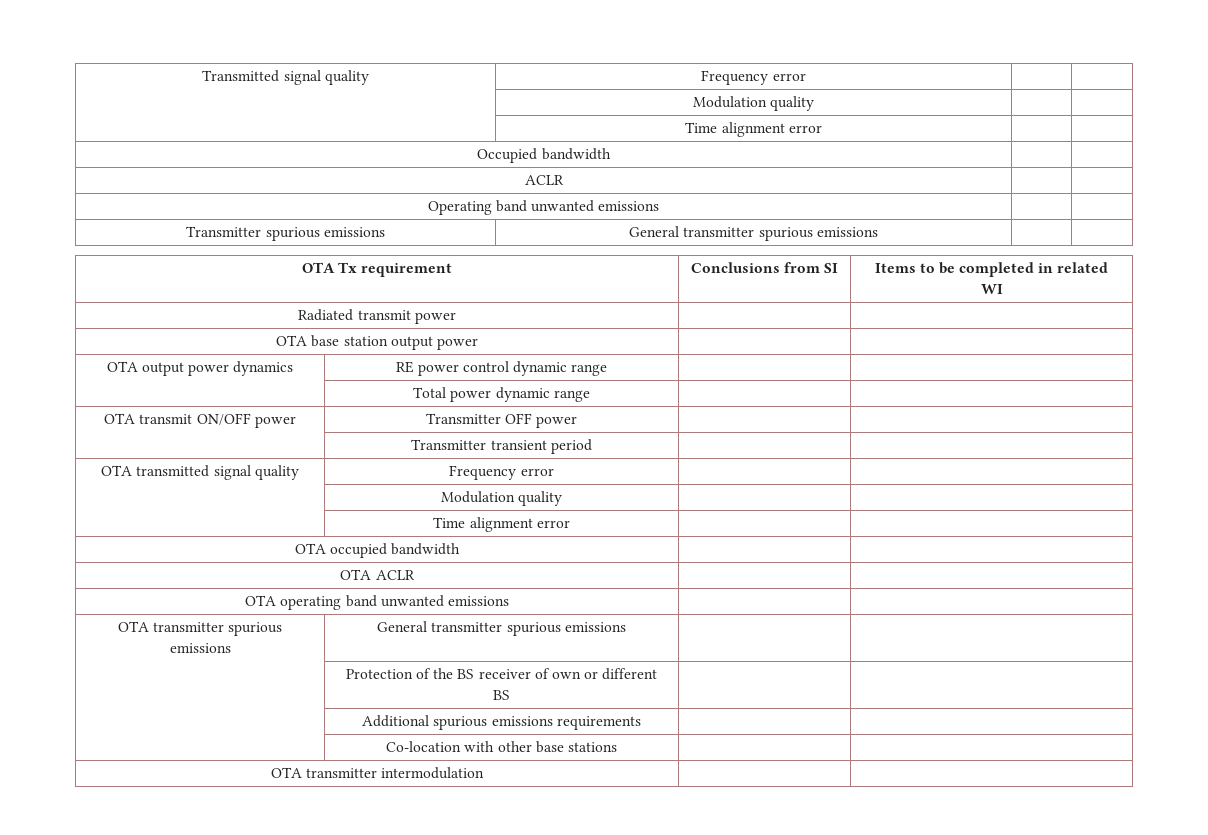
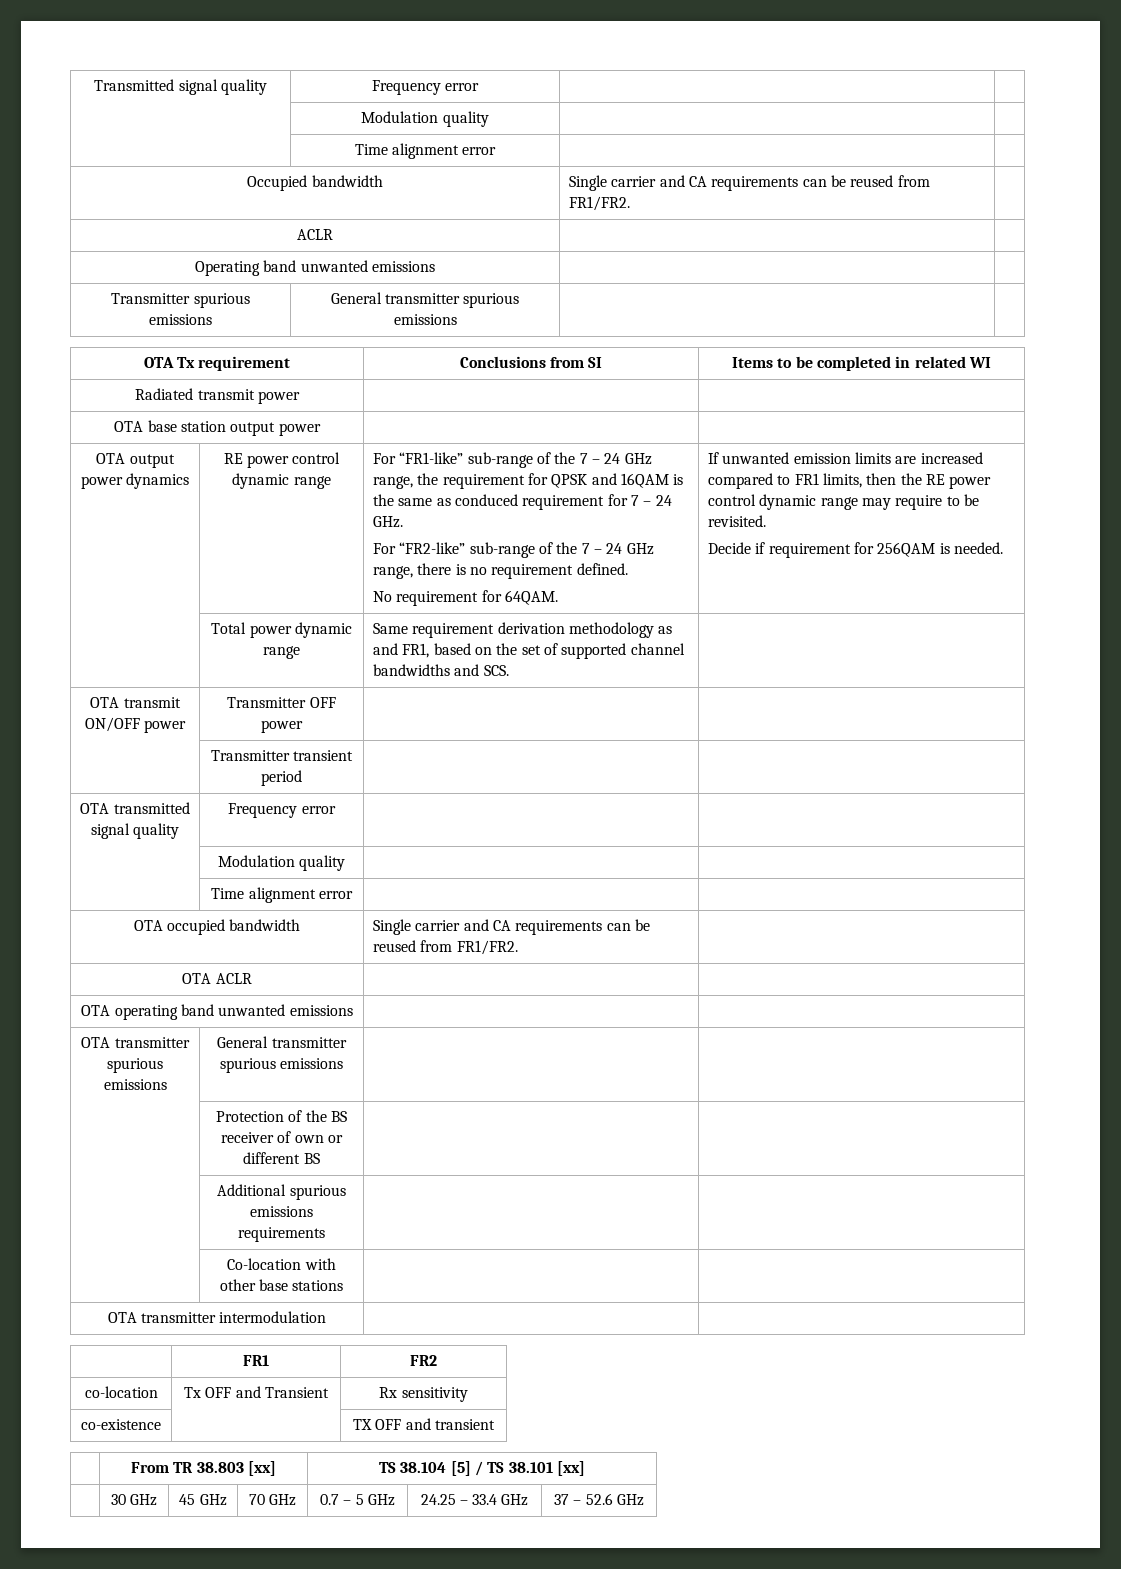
(611, 154) none -> [569,175,930,191] [569,196,631,211] Single carrier and CA requirements can be reused from FR1/FR2.
[413,387,590,402] | // | Total power dynamic range | -> [373,452,652,468] [373,473,684,489] [373,494,672,510] [373,516,404,528] [373,542,654,558] [373,563,628,579] [373,590,559,606] [708,452,983,464] [708,473,992,489] [708,494,980,510] [708,515,767,527] [708,542,1004,558] [211,622,352,638] [263,646,300,659] [373,622,673,638] [373,643,685,659] [373,664,509,676] For “FR1-like” sub-range of the 7 – 24 GHz range, the requirement for QPSK and 16QAM is the same as conduced requirement for 7 – 24 GHz. // For “FR2-like” sub-range of the 7 – 24 GHz range, there is no requirement defined. // No requirement for 64QAM. | If unwanted emission limits are increased compared to FR1 limits, then the RE power control dynamic range may require to be revisited. // Decide if requirement for 256QAM is needed. // | Total power dynamic range | Same requirement derivation methodology as and FR1, based on the set of supported channel bandwidths and SCS.
(461, 549) none -> [373,919,651,935] [373,940,518,955] Single carrier and CA requirements can be reused from FR1/FR2.
(485, 773) none -> [243,1355,269,1366] [410,1355,437,1366] [84,1386,158,1398] [184,1386,329,1398] [379,1387,468,1402] [81,1419,161,1430] [353,1418,495,1430] [131,1461,276,1476] [379,1461,585,1476] [110,1494,158,1506] [179,1494,227,1506] [248,1494,297,1506] [320,1494,395,1506] [420,1494,529,1506] [554,1493,644,1506] // | FR1 | FR2 // co-location | Tx OFF and Transient | Rx sensitivity // co-existence | | TX OFF and transient // | From TR 38.803 [xx] | TS 38.104 [5] / TS 38.101 [xx] // | 30 GHz | 45 GHz | 70 GHz | 0.7 – 5 GHz | 24.25 – 33.4 GHz | 37 – 52.6 GHz

